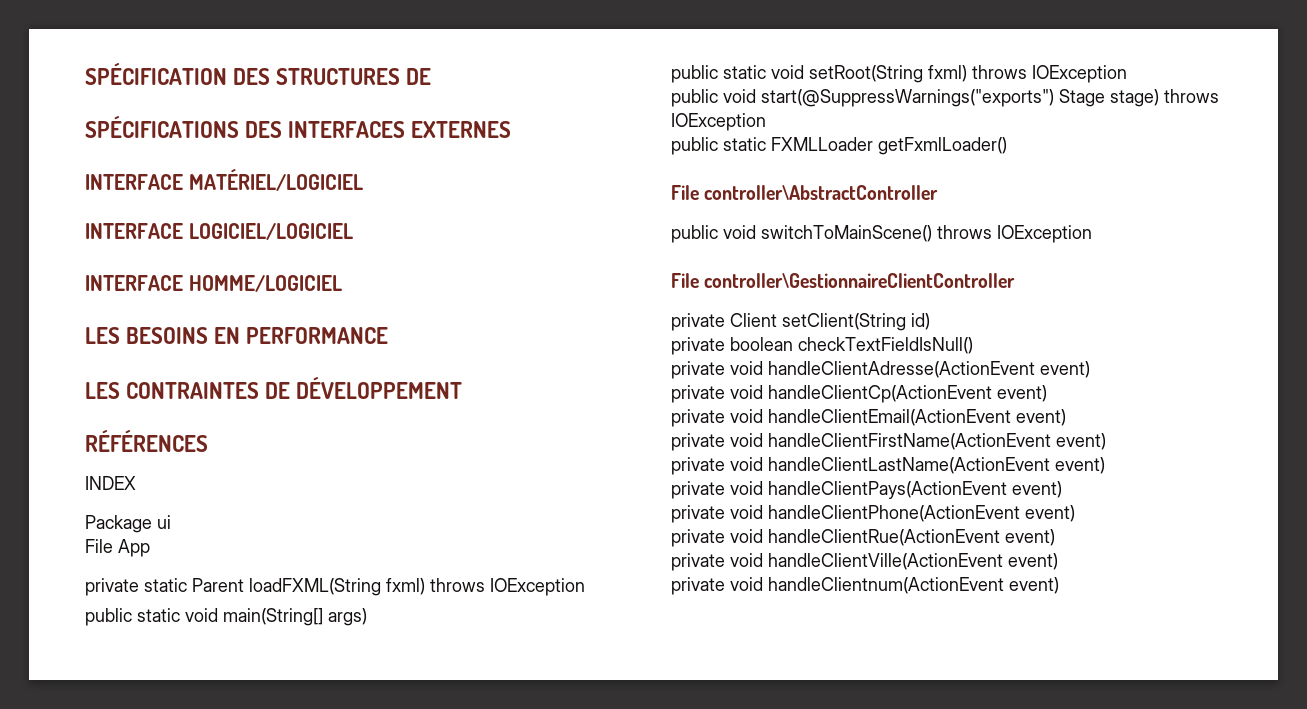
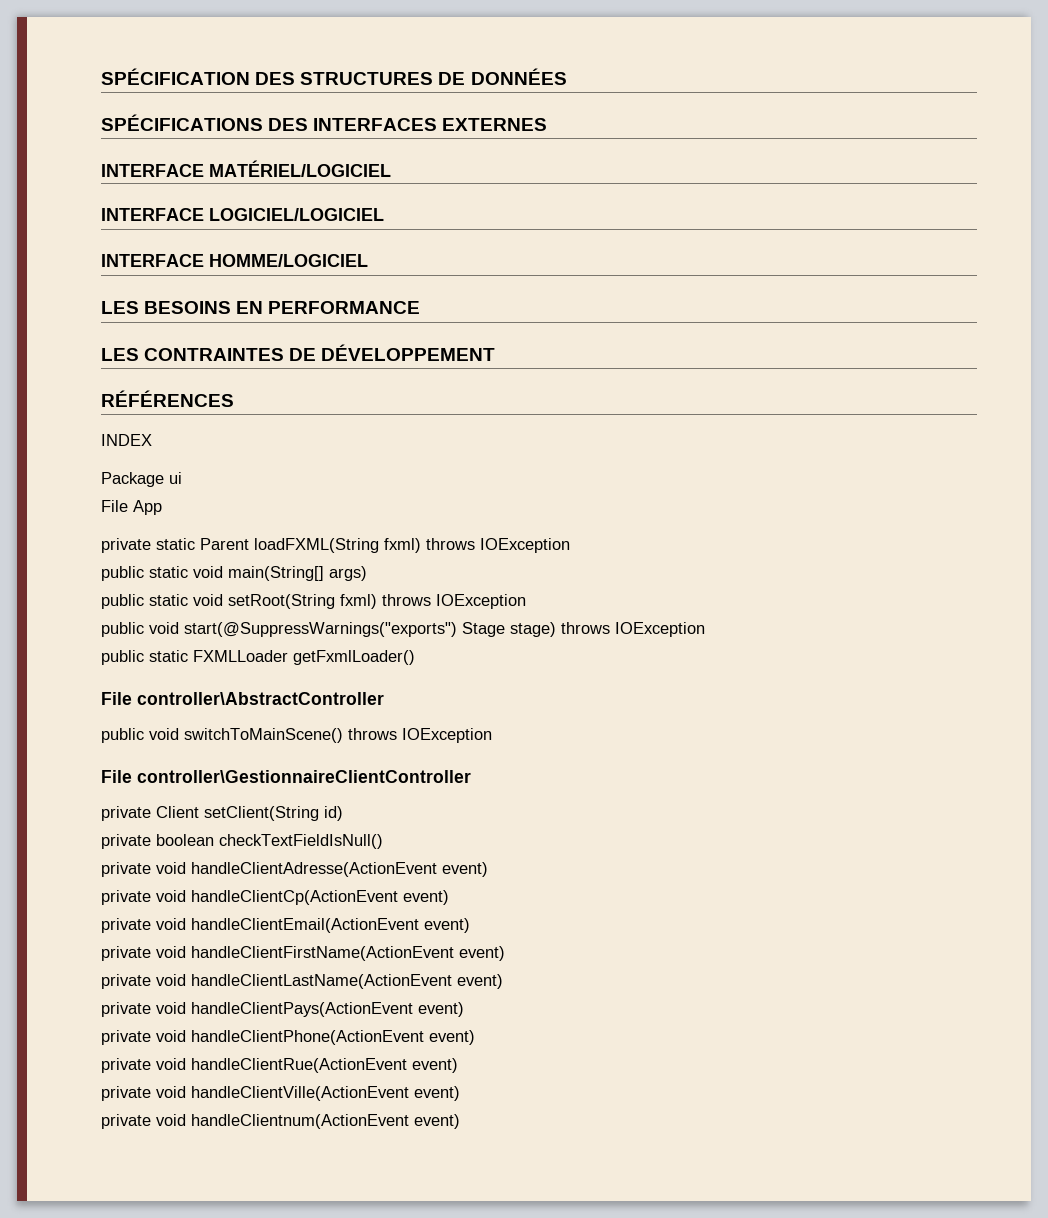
(432, 76) none -> [470,68,567,85] DONNÉES

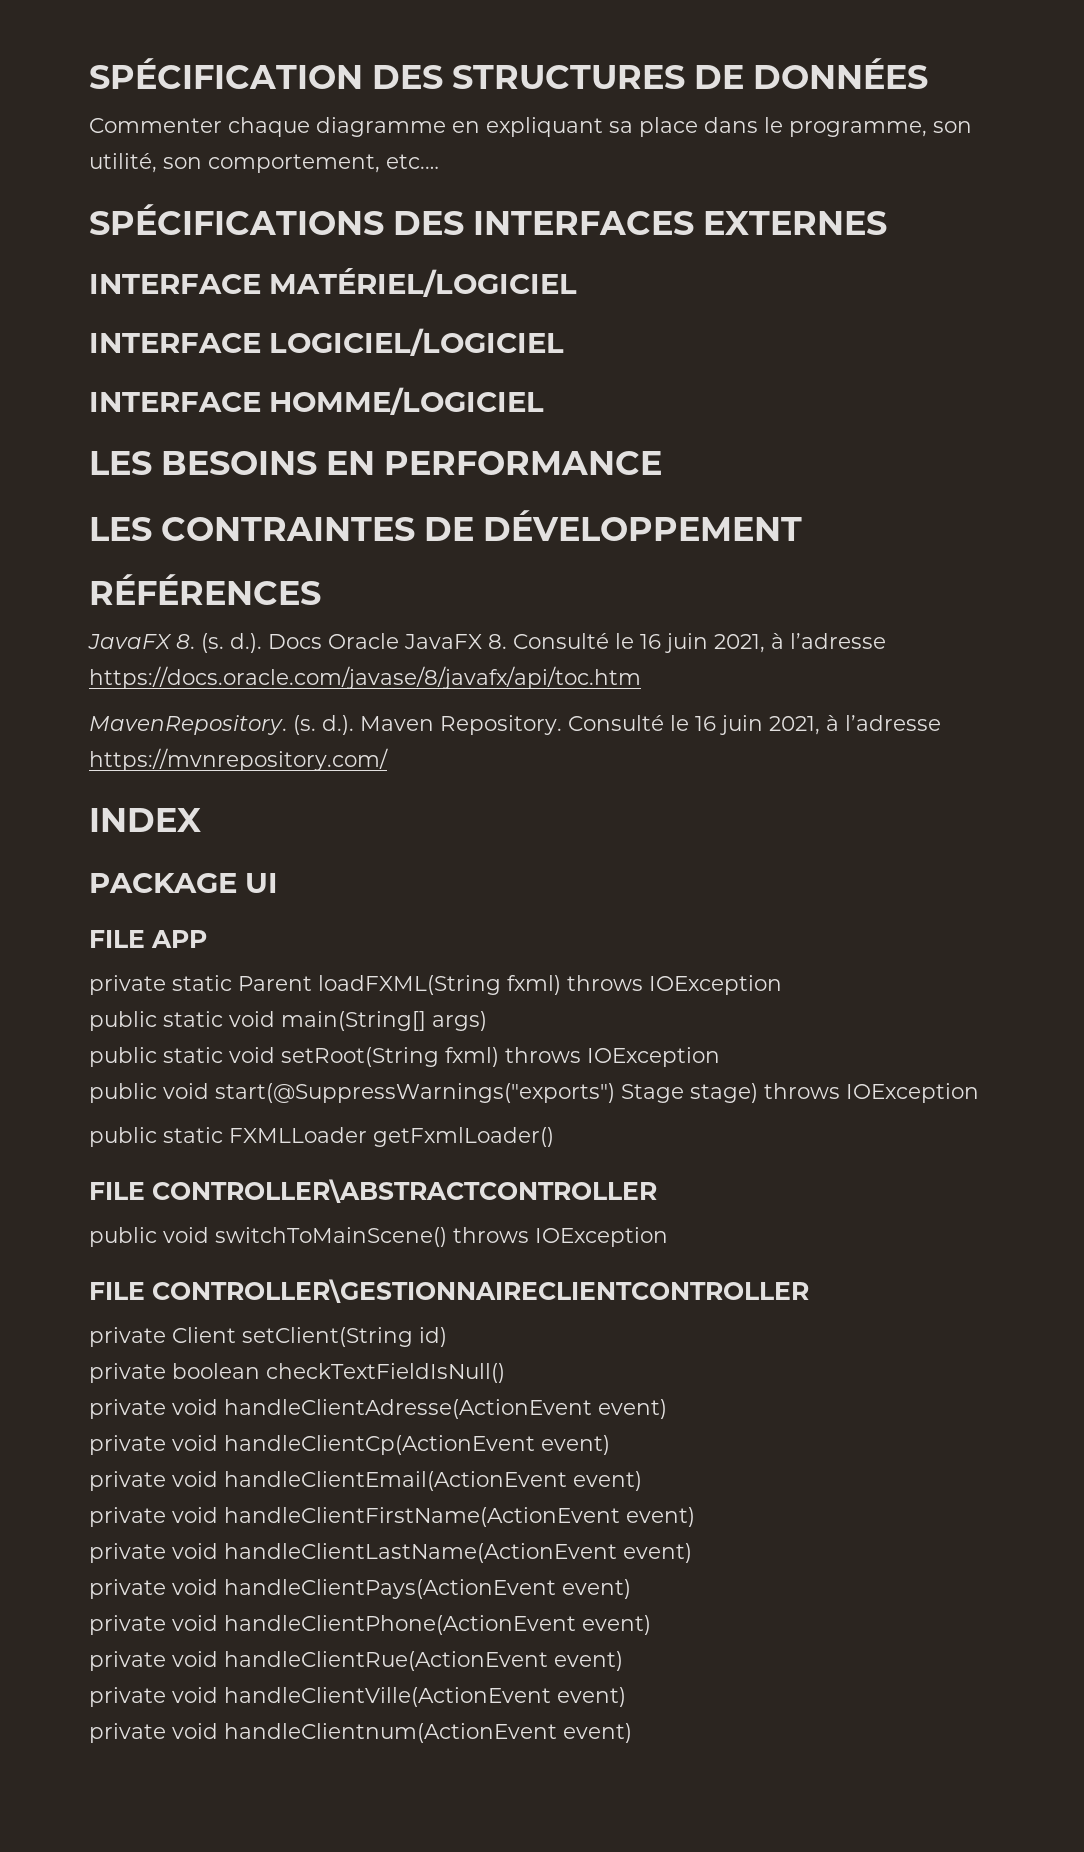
(567, 76) none -> [89,117,972,137] [89,153,439,173] // Commenter chaque diagramme en expliquant sa place dans le programme, son utilité, son comportement, etc.…
[101,434,152,446] [101,472,182,487] [101,500,162,515] INDEX // Package ui // File App -> [88,633,886,653] [89,666,641,689] [89,715,941,735] [89,748,388,771] [89,808,201,832] [89,873,278,893] [89,930,207,948] JavaFX 8. (s. d.). Docs Oracle JavaFX 8. Consulté le 16 juin 2021, à l’adresse https://docs.oracle.com/javase/8/javafx/api/toc.htm // MavenRepository. (s. d.). Maven Repository. Consulté le 16 juin 2021, à l’adresse https://mvnrepository.com/ // INDEX // PACKAGE UI // FILE APP
[101,692,384,705] File controller\AbstractController -> [89,1179,657,1203] FILE CONTROLLER\ABSTRACTCONTROLLER
[101,770,471,783] File controller\GestionnaireClientController -> [89,1279,809,1303] FILE CONTROLLER\GESTIONNAIRECLIENTCONTROLLER

